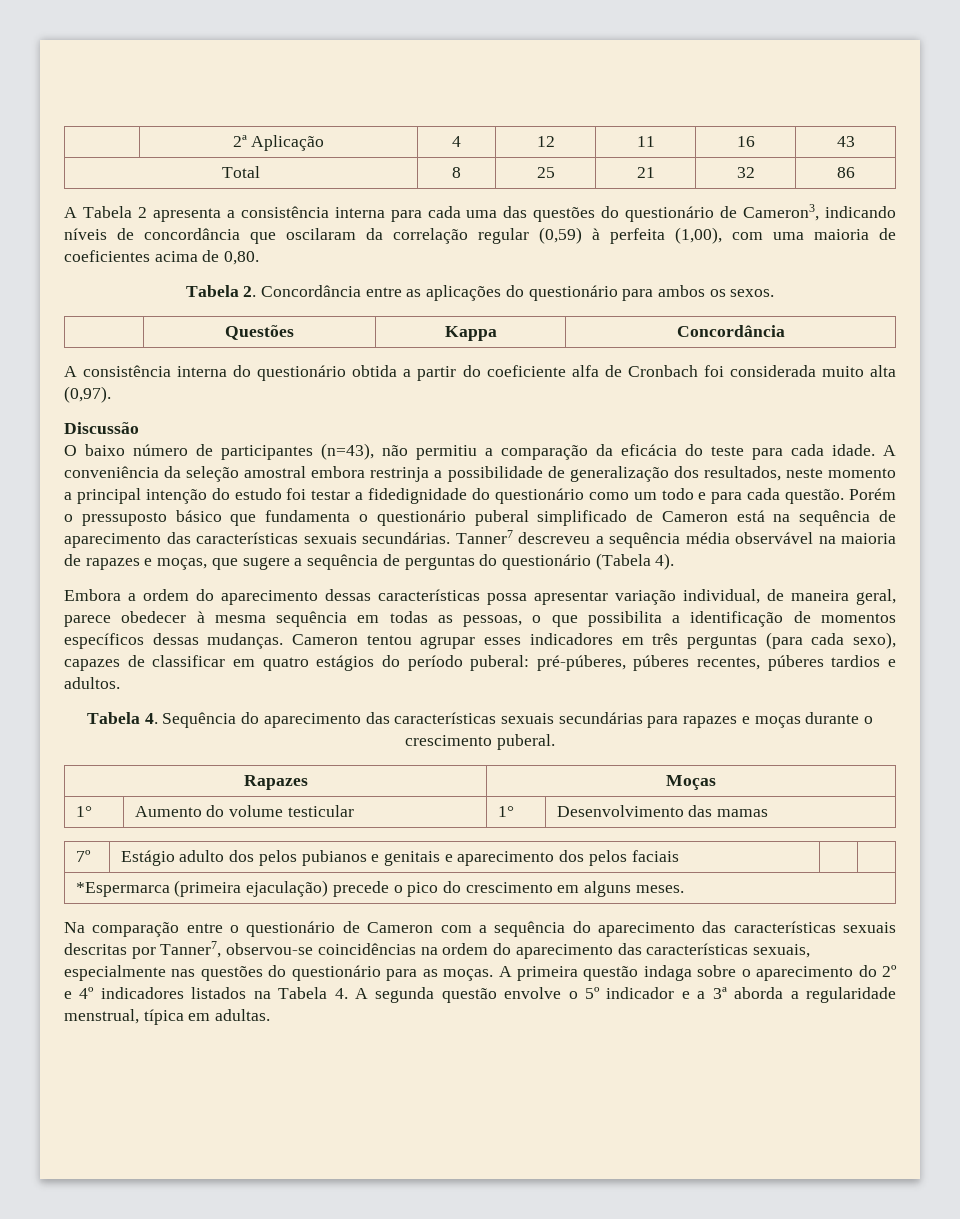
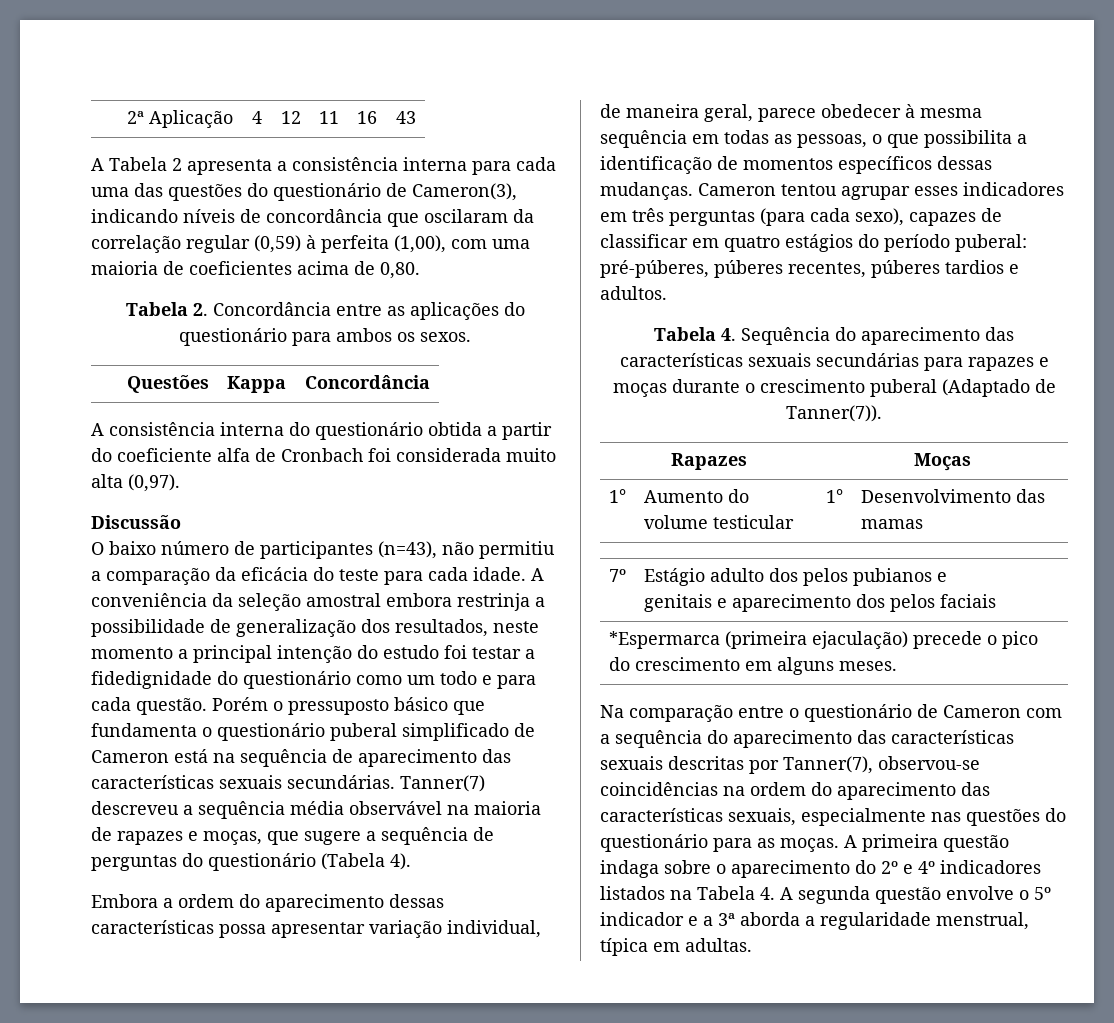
[222,166,260,178] [452,167,461,178] [536,167,555,178] [636,167,655,178] [736,167,755,178] [836,167,855,178] // Total | 8 | 25 | 21 | 32 | 86 -> (416, 117) none
[743,204,820,221] Cameron3, -> [412,183,517,201] Cameron(3),
[455,530,513,544] Tanner7 -> [400,775,485,792] Tanner(7)
[496,734,555,750] puberal. -> [869,379,1056,397] [786,405,882,422] puberal (Adaptado de Tanner(7)).
[160,941,222,958] Tanner7, -> [783,756,873,774] Tanner(7),

